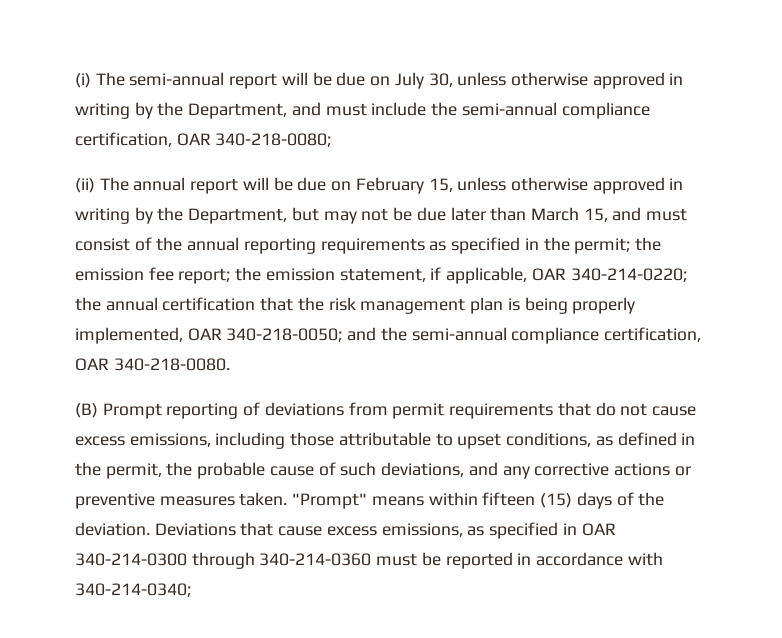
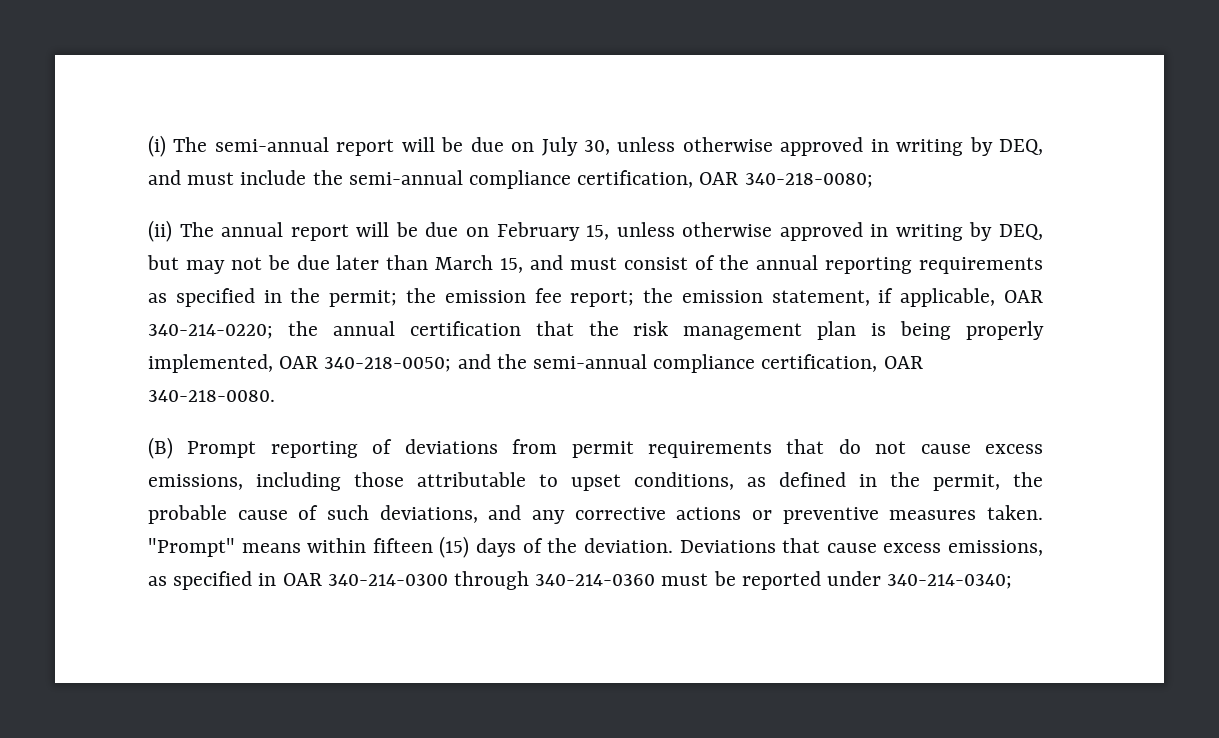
[157,102,288,119] the Department, -> [999,139,1043,155] DEQ,
[157,207,288,224] the Department, -> [999,224,1043,240] DEQ,
[517,552,663,566] in accordance with -> [827,571,882,586] under

